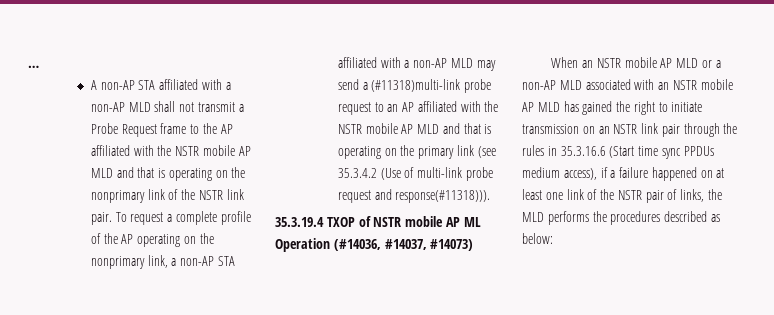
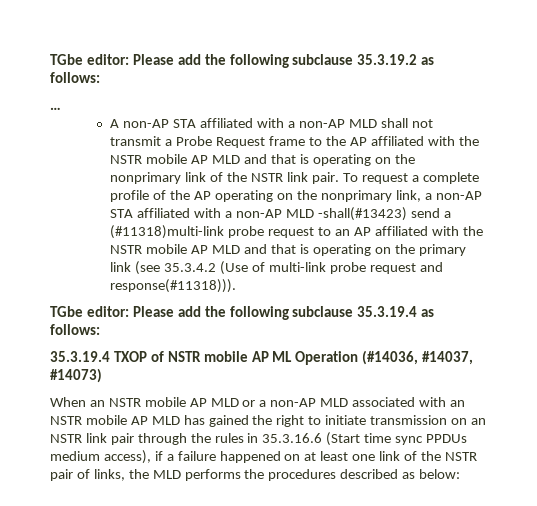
(28, 66) none -> [50,54,435,68] [50,72,100,83] TGbe editor: Please add the following subclause 35.3.19.2 as follows: //
[476,60,496,71] may -> [317,207,407,221] -shall(#13423)
(491, 196) none -> [50,306,435,320] [50,324,100,335] // TGbe editor: Please add the following subclause 35.3.19.4 as follows:

